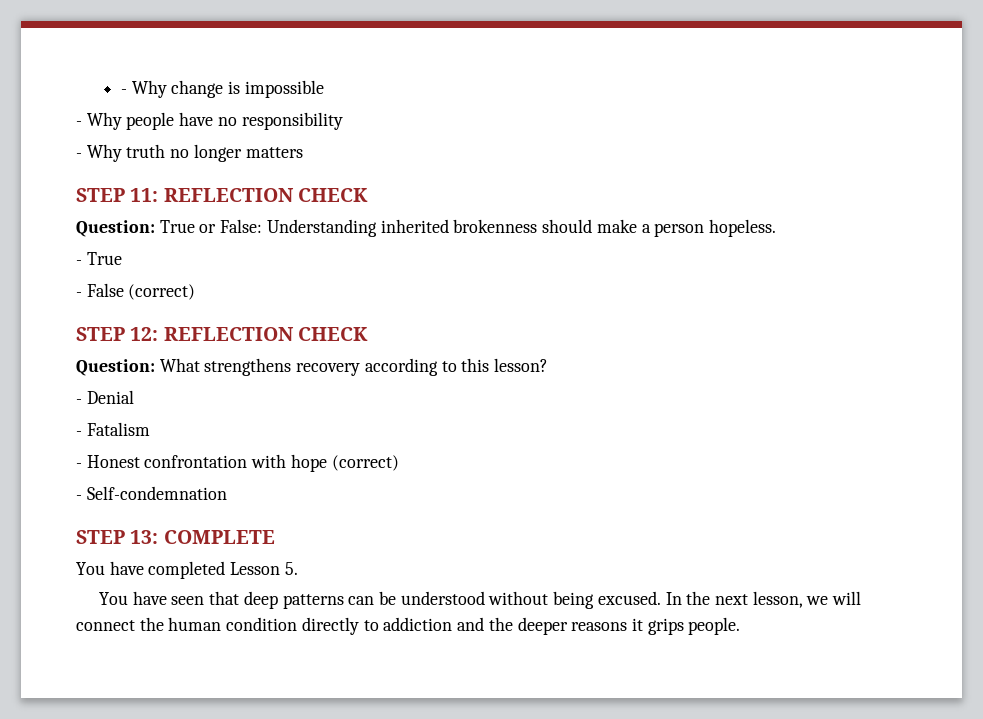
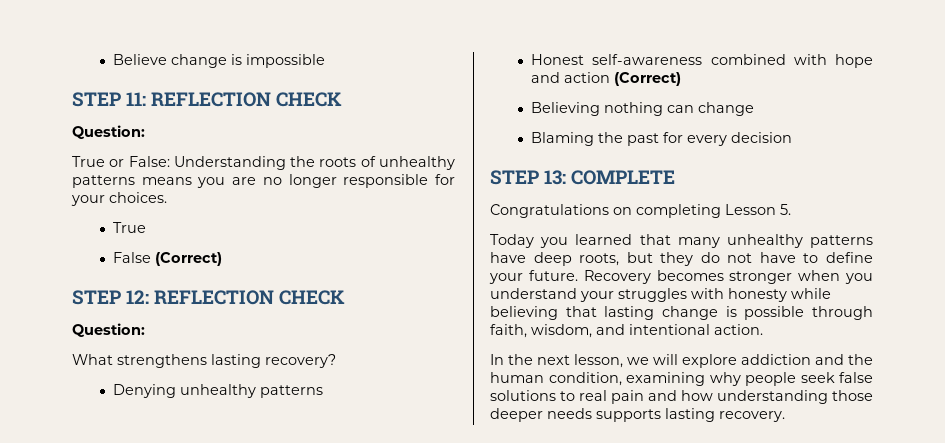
[120,80,167,98] - Why -> [113,54,168,65] Believe
[76,112,343,130] [76,144,303,162] // - Why people have no responsibility // - Why truth no longer matters -> (326, 61) none
(155, 228) none -> (145, 132) //
[380,219,776,237] [76,252,122,265] [76,283,196,300] inherited brokenness should make a person hopeless. // - True // - False (correct) -> [290,156,455,170] [72,174,455,188] [71,192,167,206] [113,222,147,233] [113,252,223,266] the roots of unhealthy patterns means you are no longer responsible for your choices. // True // False (Correct)
(155, 367) none -> (145, 330) //
[296,358,549,376] [76,390,134,404] [76,422,150,436] [76,454,399,472] [76,486,227,500] recovery according to this lesson? // - Denial // - Fatalism // - Honest confrontation with hope (correct) // - Self-condemnation -> [211,354,336,368] [113,384,324,398] [531,54,873,68] [531,72,682,86] [531,102,755,116] [531,132,793,146] lasting recovery? // Denying unhealthy patterns // Honest self-awareness combined with hope and action (Correct) // Believing nothing can change // Blaming the past for every decision
[76,561,226,579] You have completed -> [490,204,721,218] Congratulations on completing
[98,591,661,609] You have seen that deep patterns can be understood without being excused. -> [490,234,873,248] [490,252,873,266] [489,270,873,284] [490,288,831,302] [490,306,873,320] [490,324,763,338] Today you learned that many unhealthy patterns have deep roots, but they do not have to define your future. Recovery becomes stronger when you understand your struggles with honesty while believing that lasting change is possible through faith, wisdom, and intentional action. //
[76,617,741,635] connect the human condition directly to addiction and the deeper reasons it grips people. -> [682,354,873,368] [490,372,873,386] [490,390,873,404] [490,408,785,422] explore addiction and the human condition, examining why people seek false solutions to real pain and how understanding those deeper needs supports lasting recovery.

